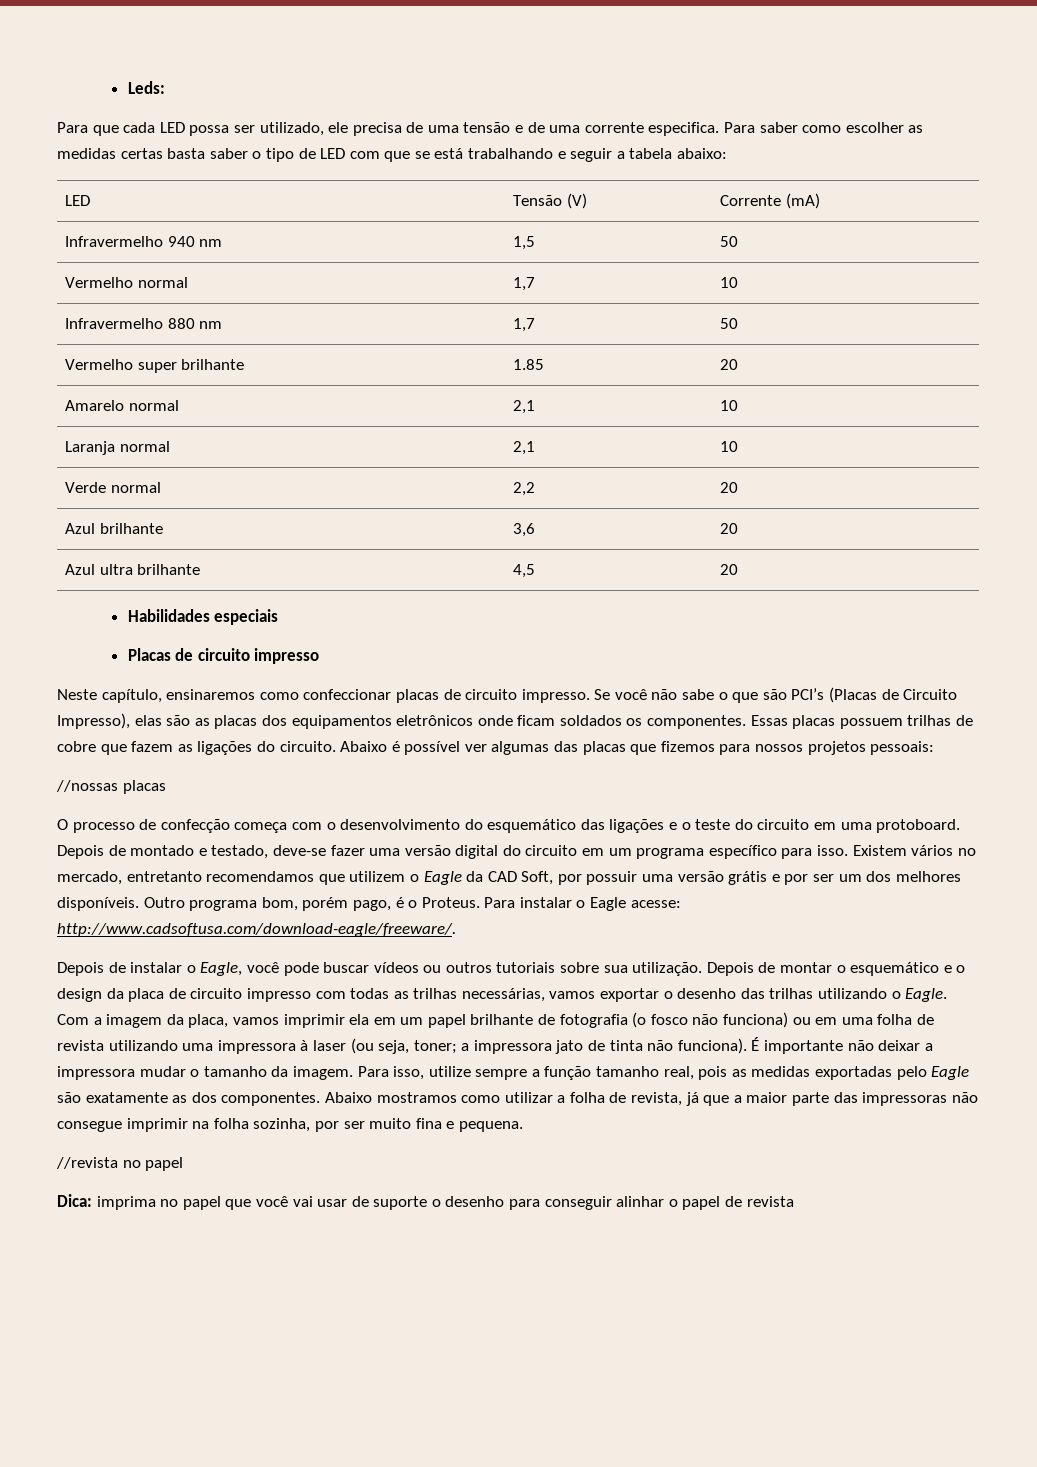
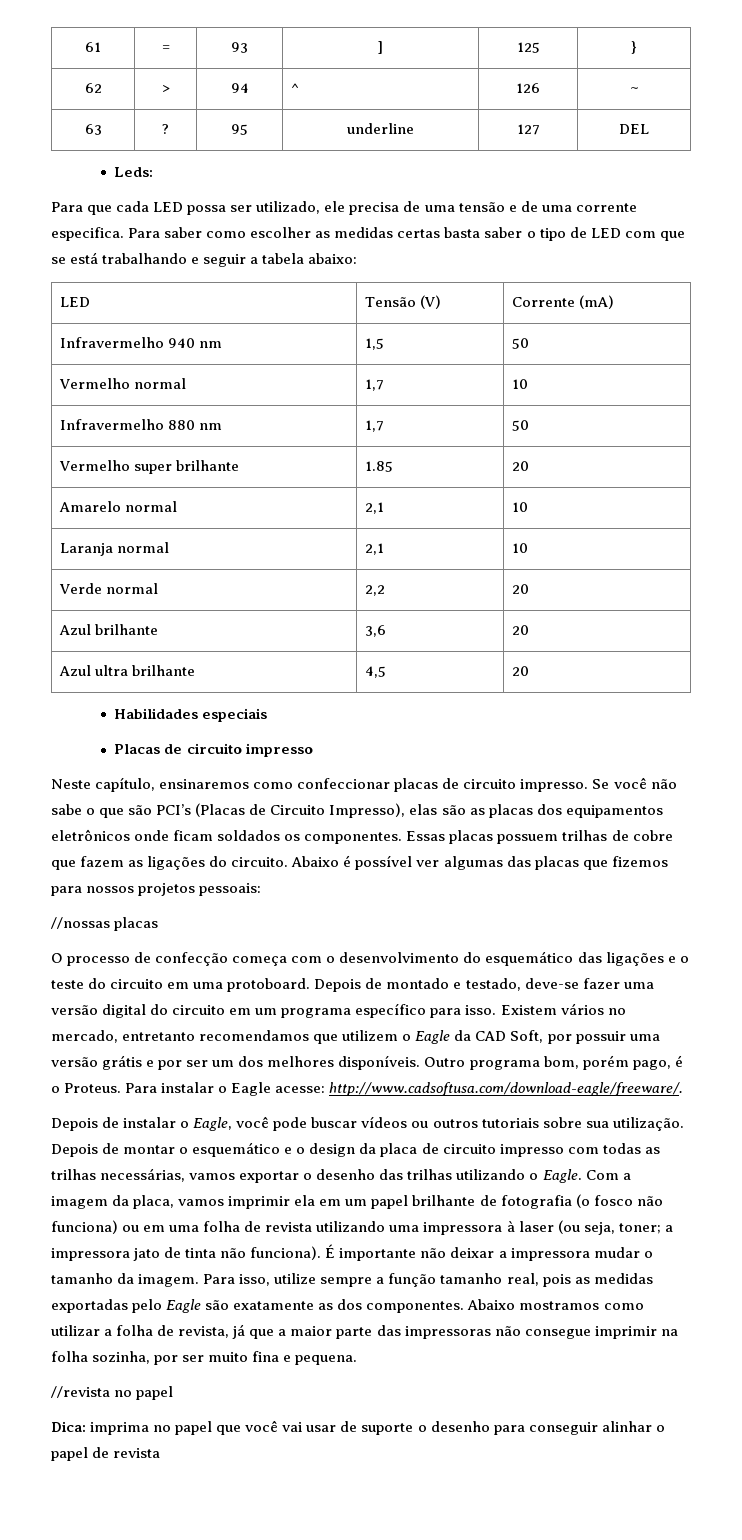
(127, 87) none -> [85,42,101,52] [161,45,170,52] [231,42,248,53] [378,41,384,54] [516,42,540,53] [631,41,637,54] [84,83,102,93] [161,85,170,93] [230,83,249,93] [291,83,300,93] [516,83,540,93] [629,87,639,93] [84,124,102,135] [162,124,169,134] [231,124,248,135] [347,123,415,134] [516,124,540,135] [619,124,649,134] 61 | = | 93 | ] | 125 | } // 62 | > | 94 | ^ | 126 | ~ // 63 | ? | 95 | underline | 127 | DEL //

